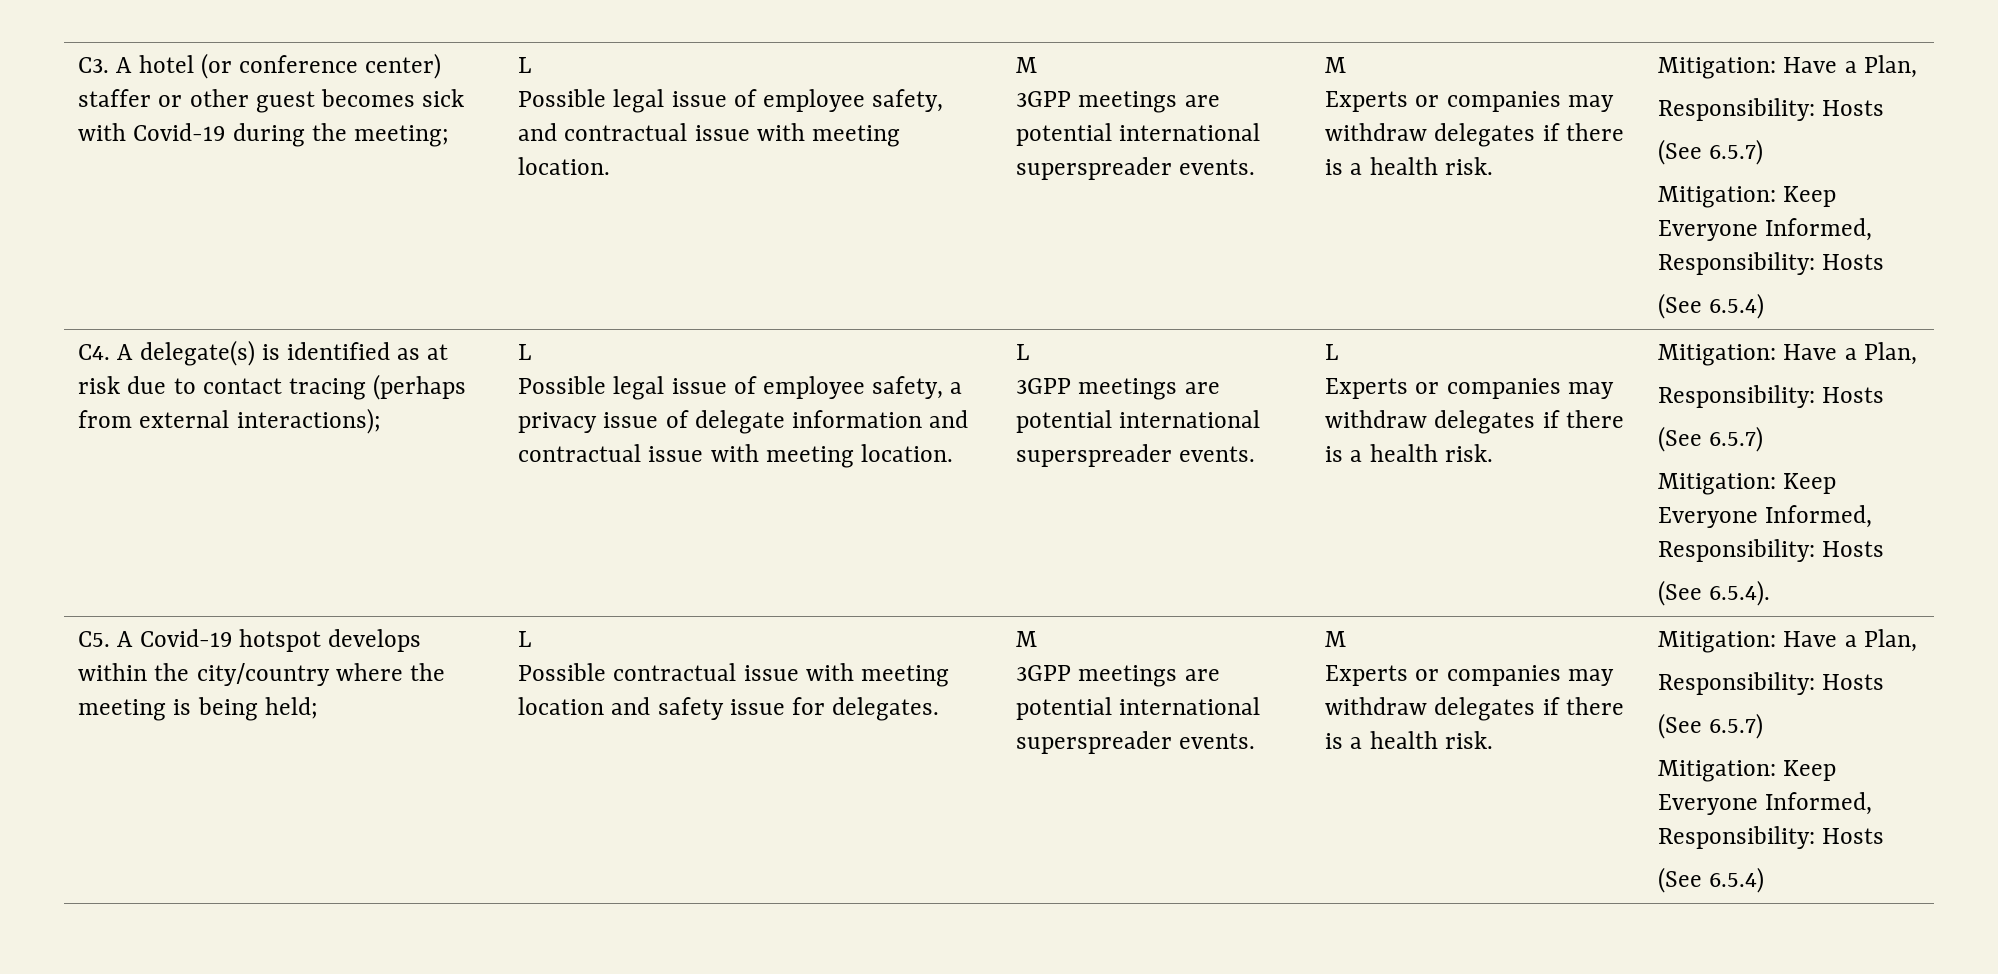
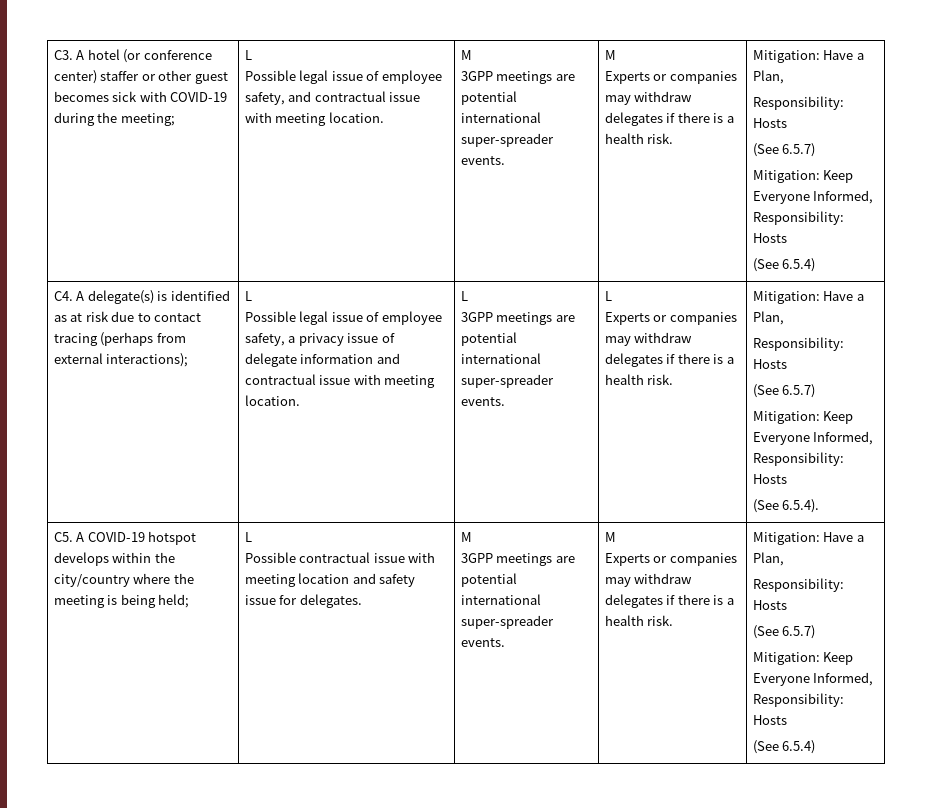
[133,123,226,141] Covid-19 -> [170,92,228,102] COVID-19
[1016,157,1173,180] superspreader -> [460,133,554,147] super-spreader
[1016,444,1173,467] superspreader -> [460,374,554,388] super-spreader
[139,629,232,647] Covid-19 -> [87,532,145,542] COVID-19
[1016,731,1173,754] superspreader -> [460,615,554,629] super-spreader

